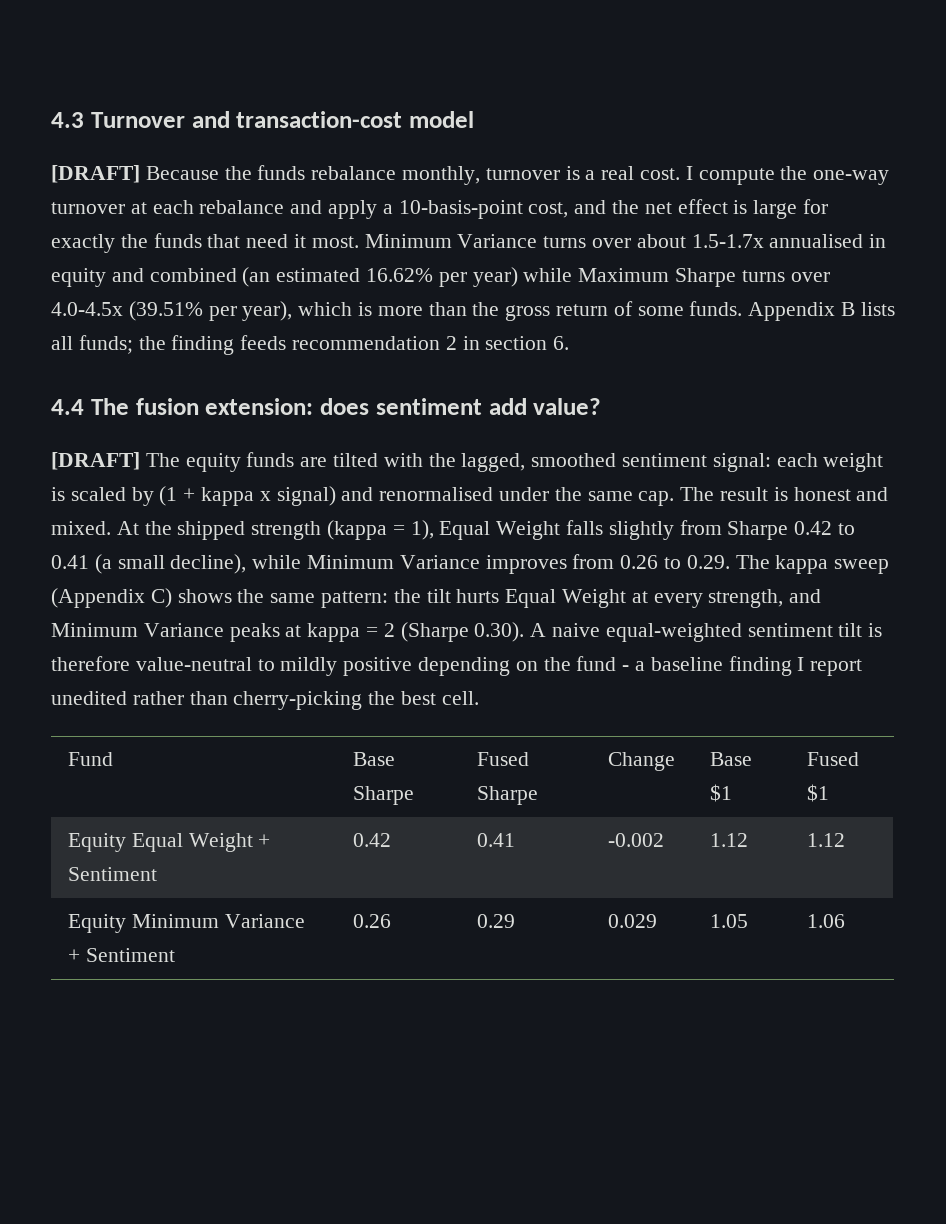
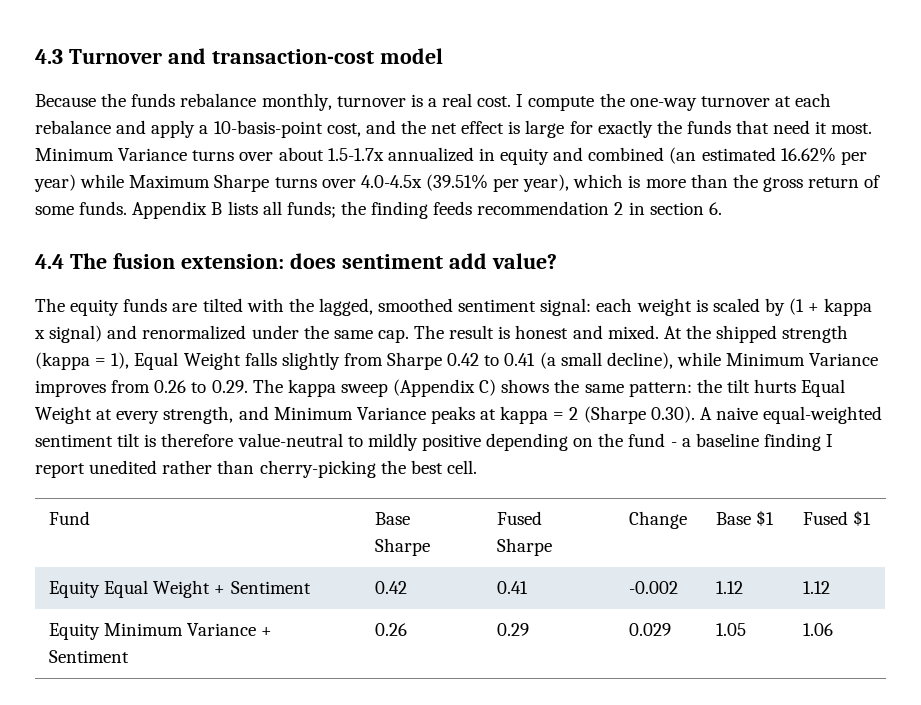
[51,165,140,183] [DRAFT] -> (443, 56) none
[769,234,864,248] annualised -> [387,147,474,162] annualized
[51,452,140,470] [DRAFT] -> (557, 261) none
[379,487,494,501] renormalised -> [142,325,247,340] renormalized

